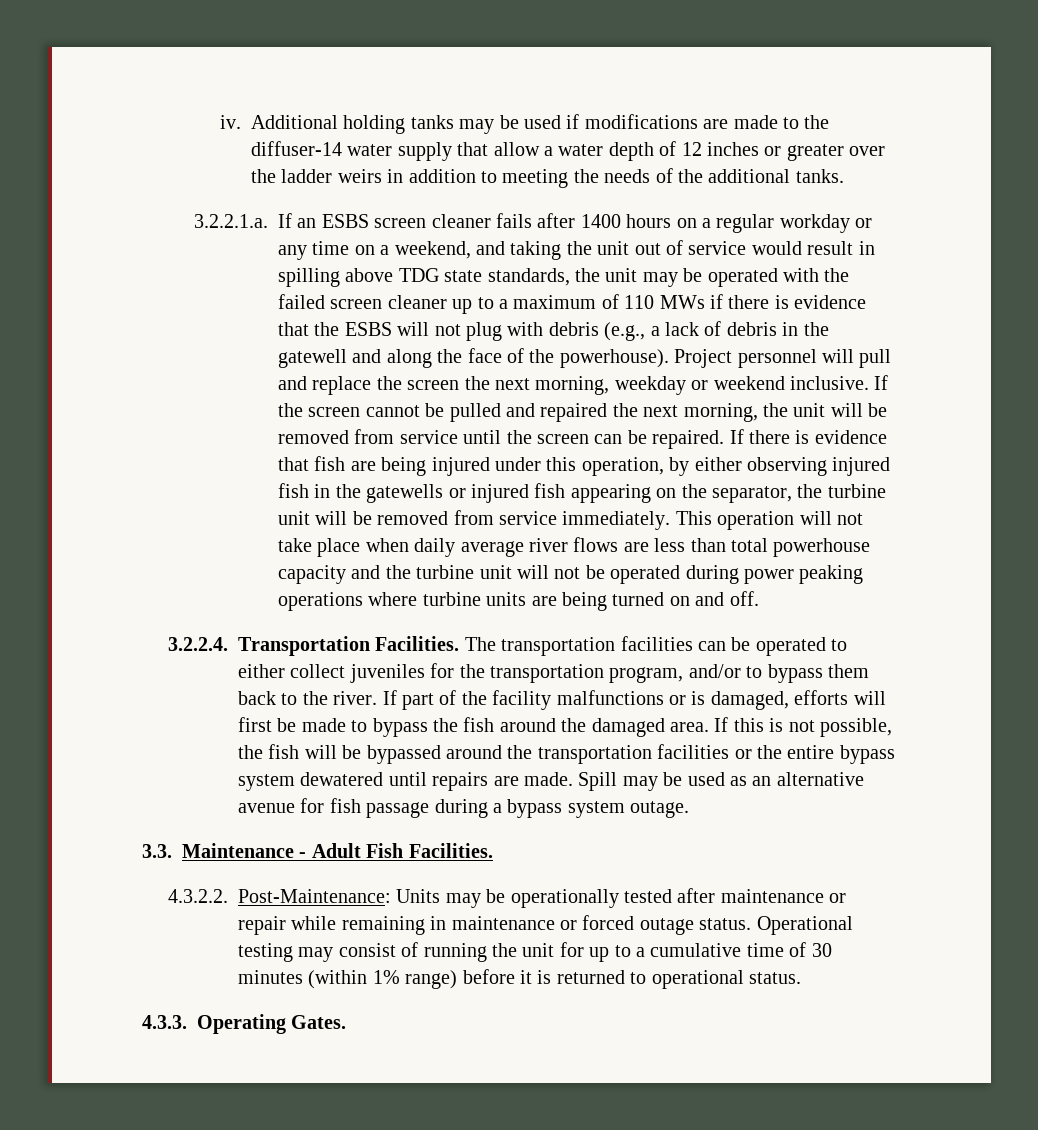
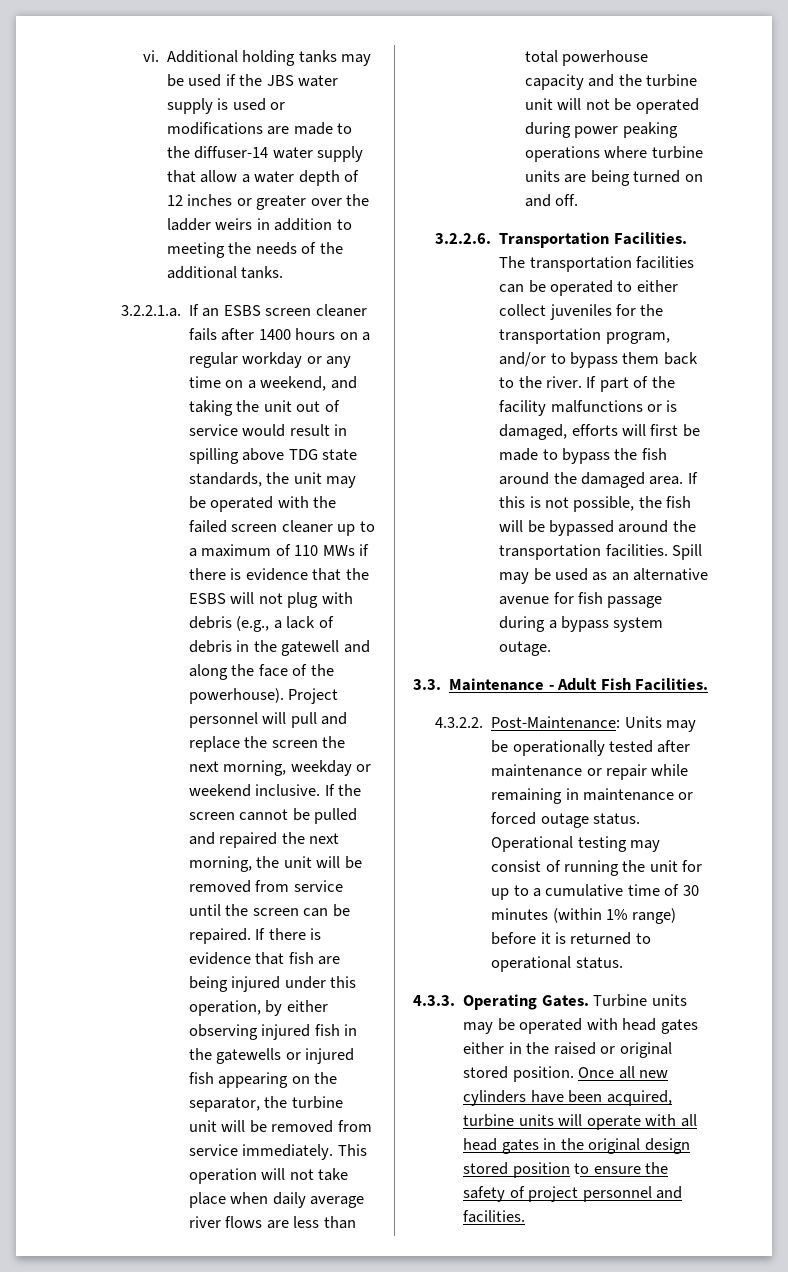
[220,115,242,129] iv. -> [142,50,159,62] vi.
(580, 121) none -> [239,74,339,87] [166,98,286,114] the JBS water supply is used or
[168,637,229,651] 3.2.2.4. -> [434,233,491,244] 3.2.2.6.
[657,744,895,764] [238,772,574,791] facilities or the entire bypass system dewatered until repairs are made. -> [605,544,668,557] facilities.
(347, 1022) none -> [593,994,687,1007] [463,1018,698,1034] [463,1042,672,1058] [463,1066,669,1082] [463,1090,672,1106] [463,1114,697,1130] [463,1138,690,1154] [463,1162,669,1178] [463,1186,683,1202] [463,1210,526,1223] Turbine units may be operated with head gates either in the raised or original stored position. Once all new cylinders have been acquired, turbine units will operate with all head gates in the original design stored position to ensure the safety of project personnel and facilities.

